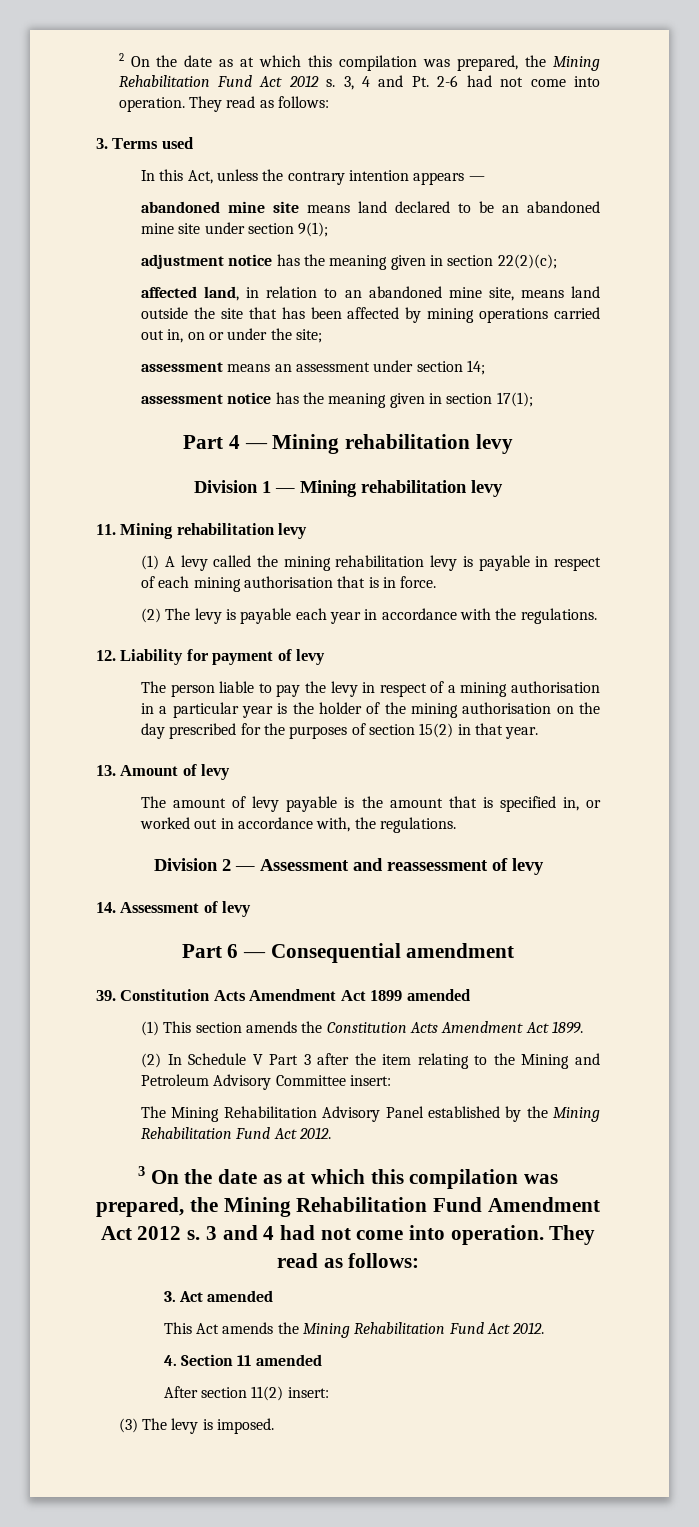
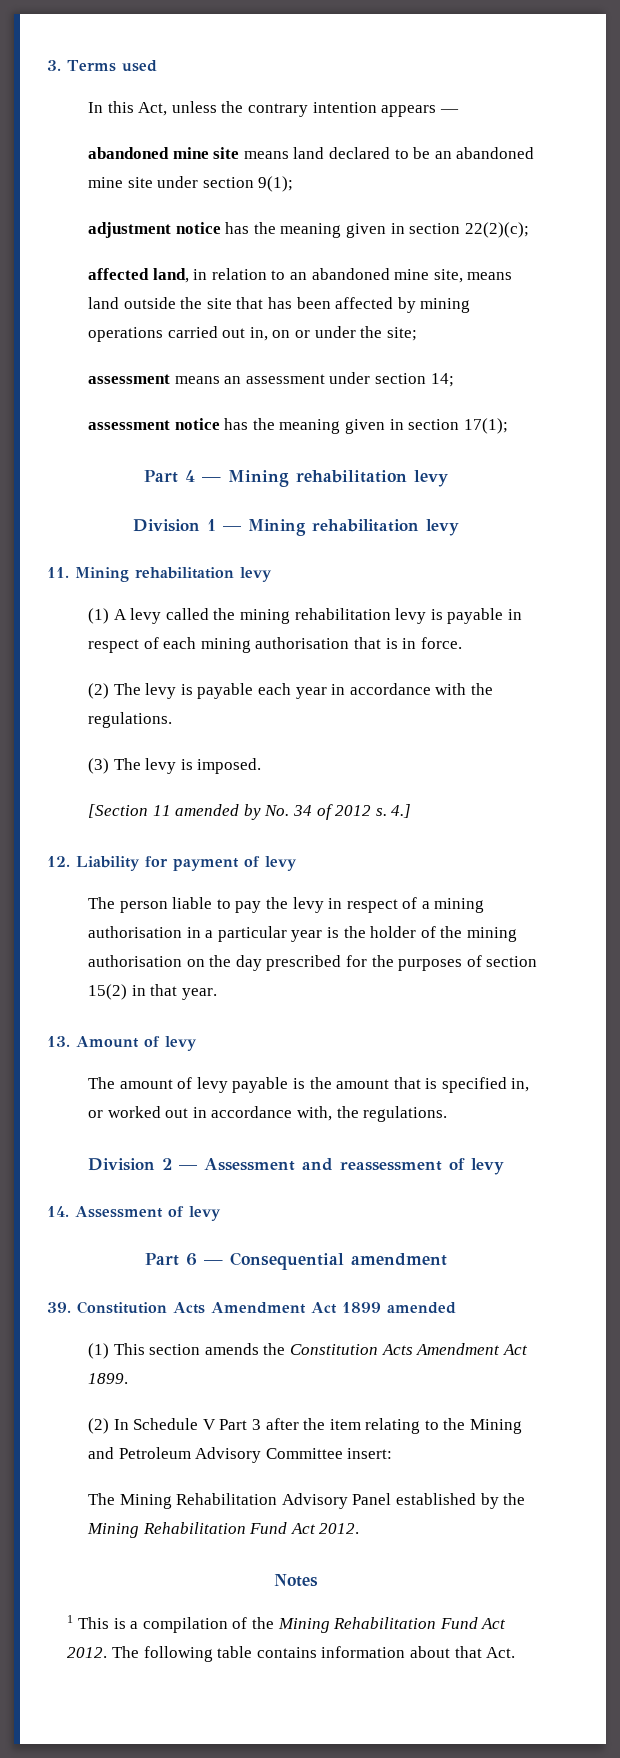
[118,53,600,71] [118,75,601,90] [118,96,329,112] 2 On the date as at which this compilation was prepared, the Mining Rehabilitation Fund Act 2012 s. 3, 4 and Pt. 2-6 had not come into operation. They read as follows: // -> (47, 65) none
(597, 616) none -> [87,758,262,774] [87,804,412,820] // (3) The levy is imposed. // [Section 11 amended by No. 34 of 2012 s. 4.]
[137,1166,559,1189] [96,1197,600,1217] [100,1225,596,1245] [276,1253,420,1268] [163,1290,274,1302] [163,1322,545,1338] [163,1354,322,1366] [163,1386,329,1401] [118,1418,274,1434] 3 On the date as at which this compilation was prepared, the Mining Rehabilitation Fund Amendment Act 2012 s. 3 and 4 had not come into operation. They read as follows: // 3. Act amended // This Act amends the Mining Rehabilitation Fund Act 2012. // 4. Section 11 amended // After section 11(2) insert: // (3) The levy is imposed. -> [274,1574,318,1587] [67,1615,507,1633] [67,1646,516,1662] Notes // 1 This is a compilation of the Mining Rehabilitation Fund Act 2012. The following table contains information about that Act.

